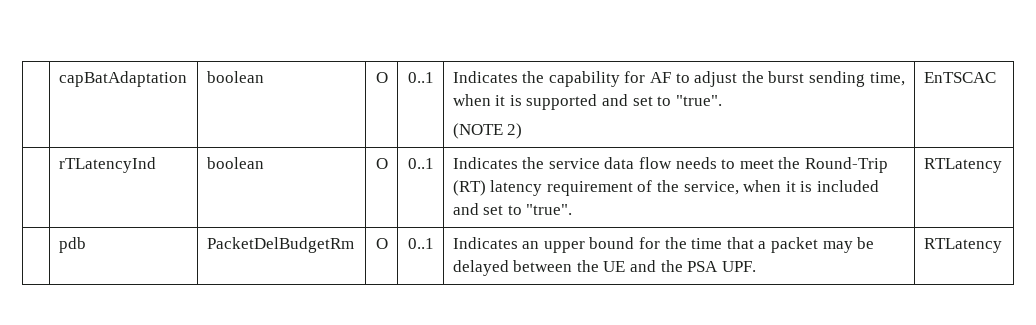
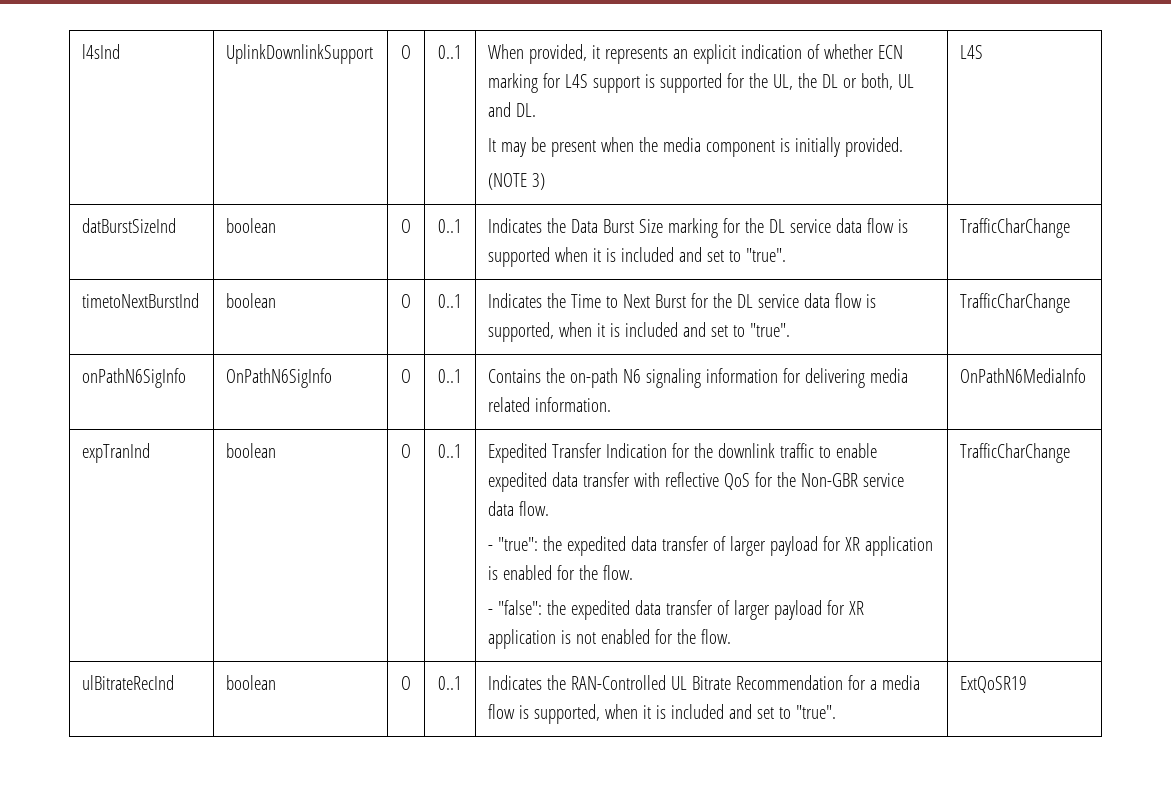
[58,71,187,87] [206,71,264,83] [375,72,388,83] [407,72,434,83] [452,71,905,87] [452,94,722,110] [452,123,523,139] [923,72,996,83] [58,157,156,173] [206,157,264,169] [375,158,388,169] [407,158,434,169] [452,157,888,173] [452,180,879,196] [452,203,573,215] [923,158,1002,173] [58,237,86,253] [206,237,354,253] [375,238,388,249] [407,238,434,249] [452,237,875,253] [452,260,756,276] [923,238,1002,253] | capBatAdaptation | boolean | O | 0..1 | Indicates the capability for AF to adjust the burst sending time, when it is supported and set to "true". // (NOTE 2) | EnTSCAC // | rTLatencyInd | boolean | O | 0..1 | Indicates the service data flow needs to meet the Round-Trip (RT) latency requirement of the service, when it is included and set to "true". | RTLatency // | pdb | PacketDelBudgetRm | O | 0..1 | Indicates an upper bound for the time that a packet may be delayed between the UE and the PSA UPF. | RTLatency -> [82,44,121,59] [226,44,374,64] [401,45,411,59] [438,45,462,59] [488,44,904,64] [488,73,915,93] [488,102,537,117] [488,137,904,157] [488,173,546,190] [960,45,984,59] [82,218,177,233] [226,218,277,233] [401,219,411,233] [438,219,462,233] [488,218,909,238] [488,247,787,267] [960,218,1071,238] [82,293,200,308] [226,293,277,308] [401,294,411,308] [438,294,462,308] [488,293,877,308] [488,322,791,342] [960,293,1071,313] [82,368,187,388] [226,368,333,388] [401,369,411,383] [438,369,462,383] [488,368,909,388] [488,397,612,412] [960,368,1087,383] [82,443,151,463] [226,443,277,458] [401,444,411,458] [438,444,462,458] [488,443,878,463] [488,472,905,492] [488,501,550,516] [488,536,934,556] [488,565,634,580] [488,600,865,620] [488,629,732,649] [960,443,1071,463] [82,675,175,690] [226,675,277,690] [401,676,411,690] [438,676,462,690] [488,675,921,690] [488,704,837,724] [960,676,1028,693] l4sInd | UplinkDownlinkSupport | O | 0..1 | When provided, it represents an explicit indication of whether ECN marking for L4S support is supported for the UL, the DL or both, UL and DL. // It may be present when the media component is initially provided. // (NOTE 3) | L4S // datBurstSizeInd | boolean | O | 0..1 | Indicates the Data Burst Size marking for the DL service data flow is supported when it is included and set to "true". | TrafficCharChange // timetoNextBurstInd | boolean | O | 0..1 | Indicates the Time to Next Burst for the DL service data flow is supported, when it is included and set to "true". | TrafficCharChange // onPathN6SigInfo | OnPathN6SigInfo | O | 0..1 | Contains the on-path N6 signaling information for delivering media related information. | OnPathN6MediaInfo // expTranInd | boolean | O | 0..1 | Expedited Transfer Indication for the downlink traffic to enable expedited data transfer with reflective QoS for the Non-GBR service data flow. // - "true": the expedited data transfer of larger payload for XR application is enabled for the flow. // - "false": the expedited data transfer of larger payload for XR application is not enabled for the flow. | TrafficCharChange // ulBitrateRecInd | boolean | O | 0..1 | Indicates the RAN-Controlled UL Bitrate Recommendation for a media flow is supported, when it is included and set to "true". | ExtQoSR19

